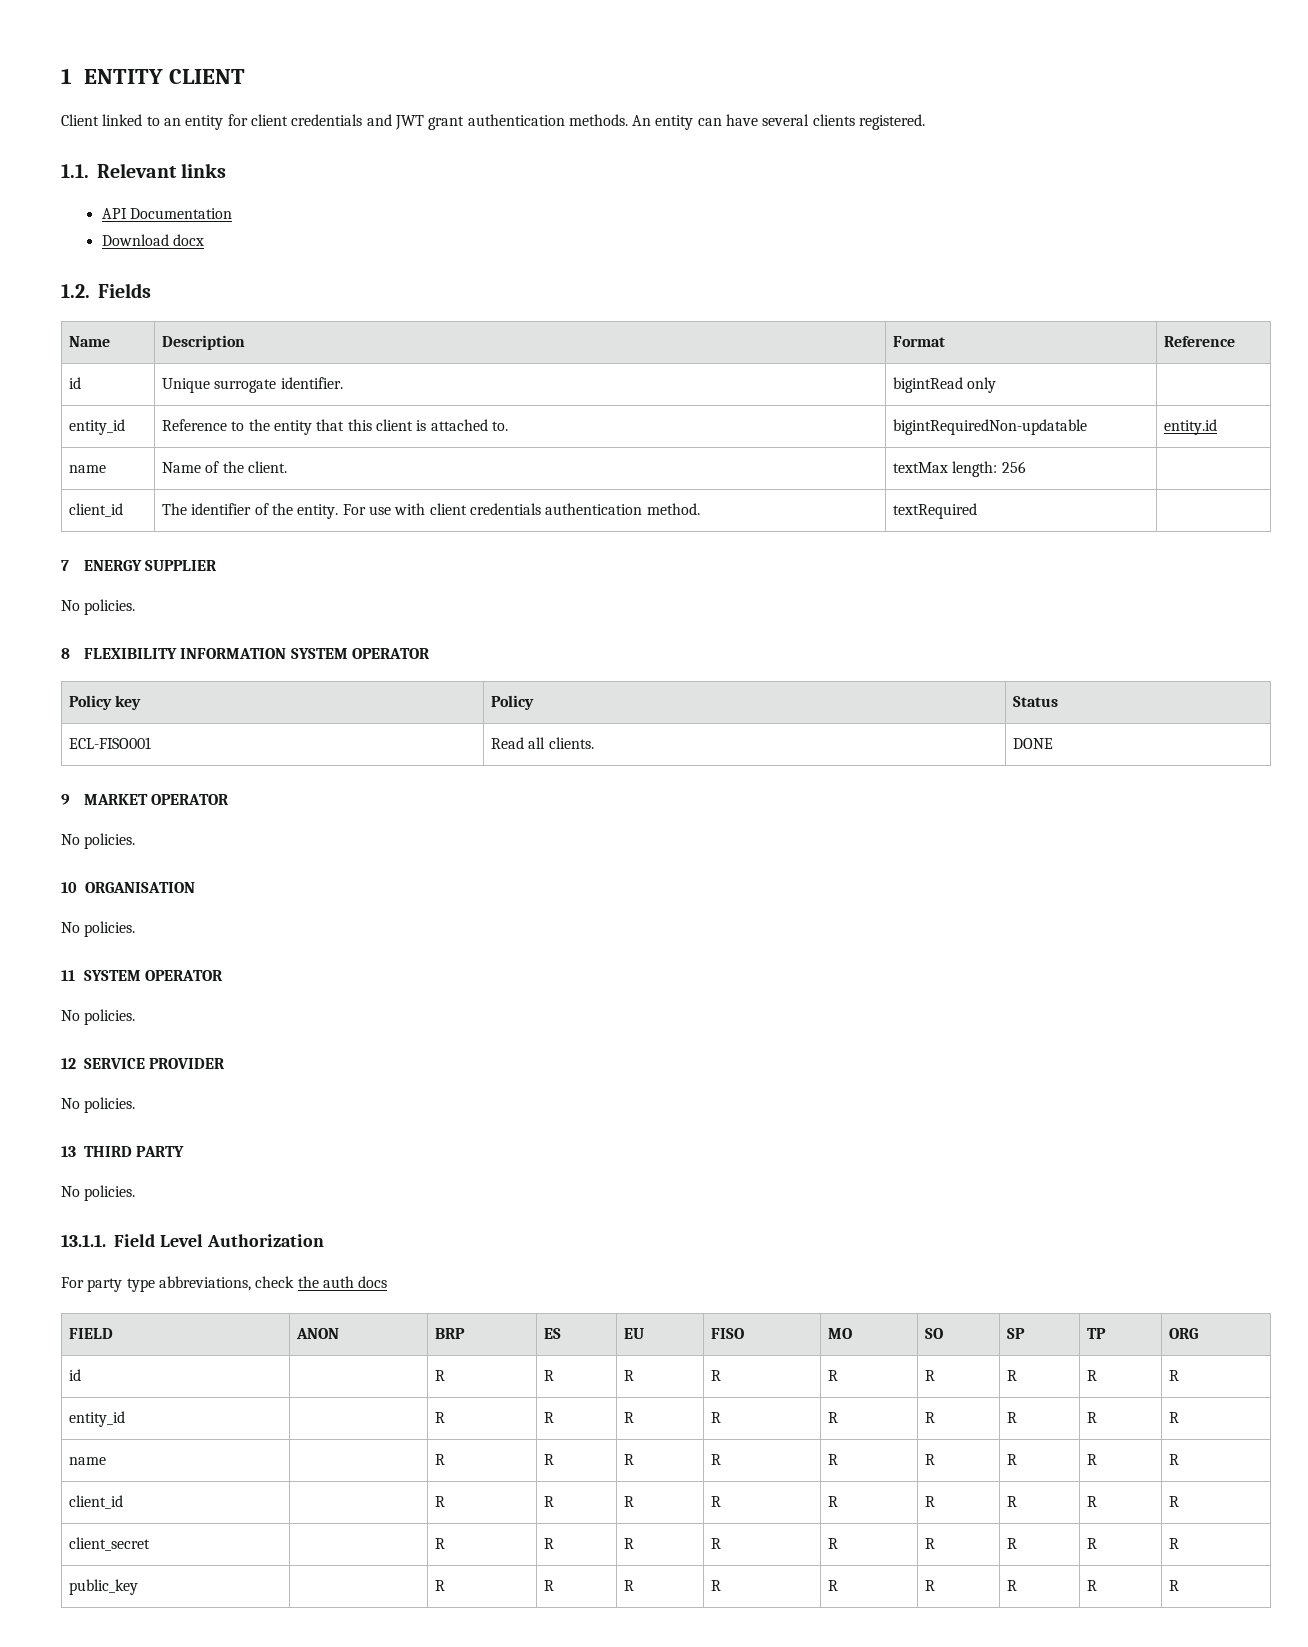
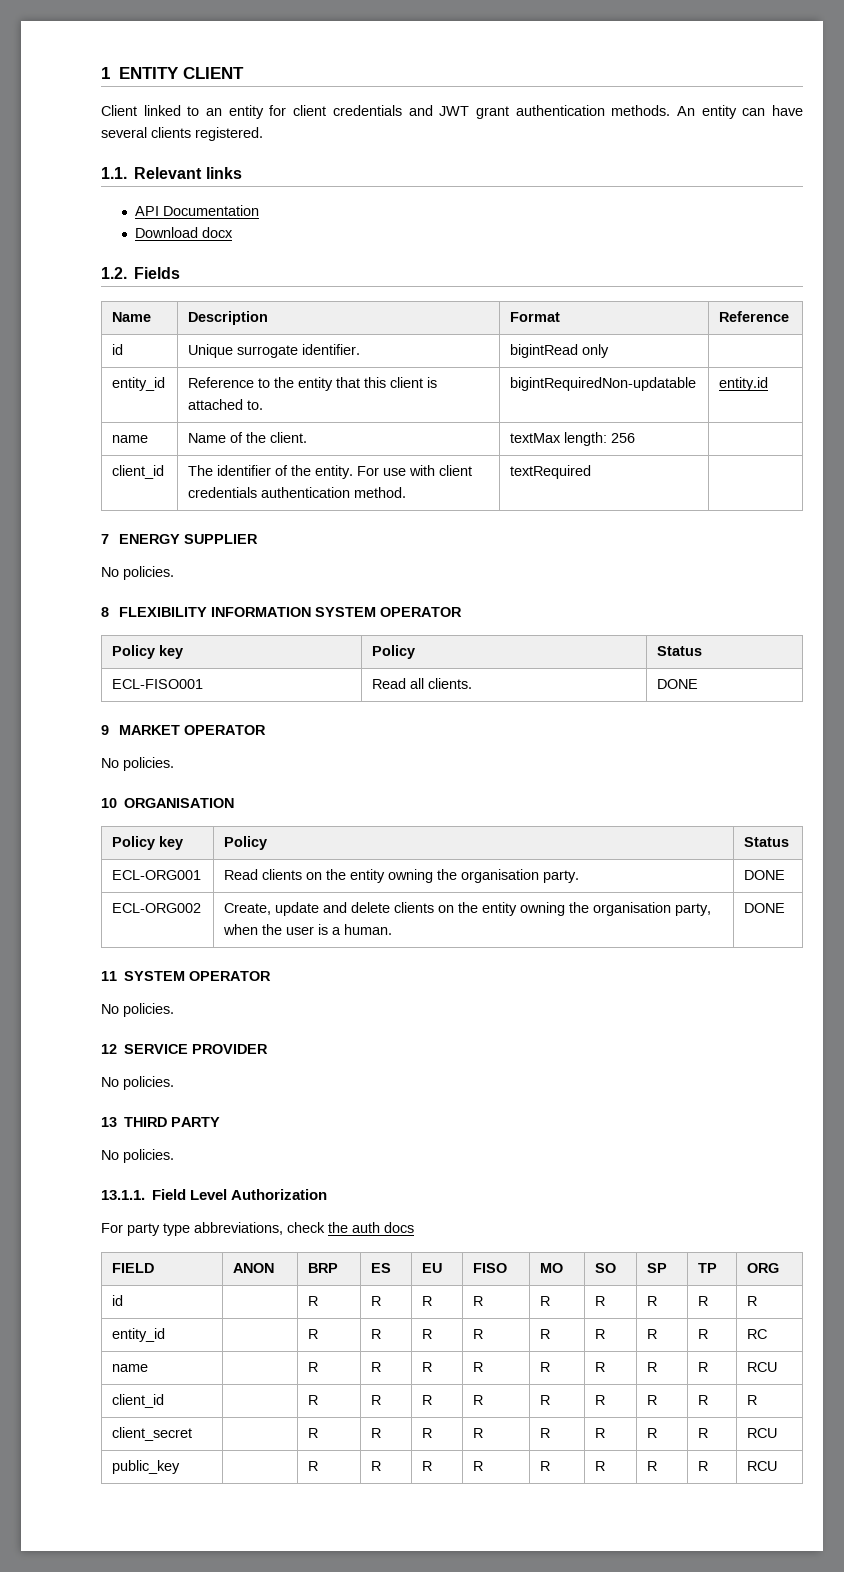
[61,921,136,937] // No policies. -> [112,836,184,850] [224,836,268,850] [744,837,790,847] [112,870,202,880] [224,869,580,883] [744,870,786,880] [112,903,202,913] [224,902,712,916] [223,924,393,935] [744,903,786,913] // Policy key | Policy | Status // ECL-ORG001 | Read clients on the entity owning the organisation party. | DONE // ECL-ORG002 | Create, update and delete clients on the entity owning the organisation party, when the user is a human. | DONE
[1169,1412,1180,1423] R -> [747,1329,768,1339] RC
[1169,1454,1180,1465] R -> [747,1362,778,1372] RCU
[1169,1538,1180,1549] R -> [747,1428,778,1438] RCU
[1169,1580,1180,1591] R -> [747,1461,778,1471] RCU

